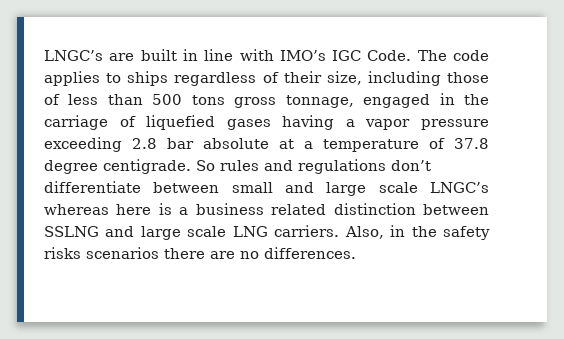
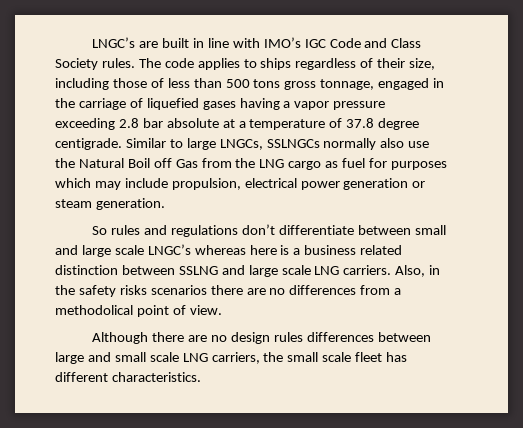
[367,50,412,61] Code. -> [329,38,422,48] [55,58,135,70] Code and Class Society rules.
(191, 166) none -> [125,138,430,150] [55,158,447,170] [55,178,426,190] [55,198,165,210] Similar to large LNGCs, SSLNGCs normally also use the Natural Boil off Gas from the LNG cargo as fuel for purposes which may include propulsion, electrical power generation or steam generation. //
[264,247,356,259] differences. -> [289,285,402,295] [55,305,222,317] [92,332,431,344] [55,352,408,364] [55,372,201,382] differences from a methodolical point of view. // Although there are no design rules differences between large and small scale LNG carriers, the small scale fleet has different characteristics.

